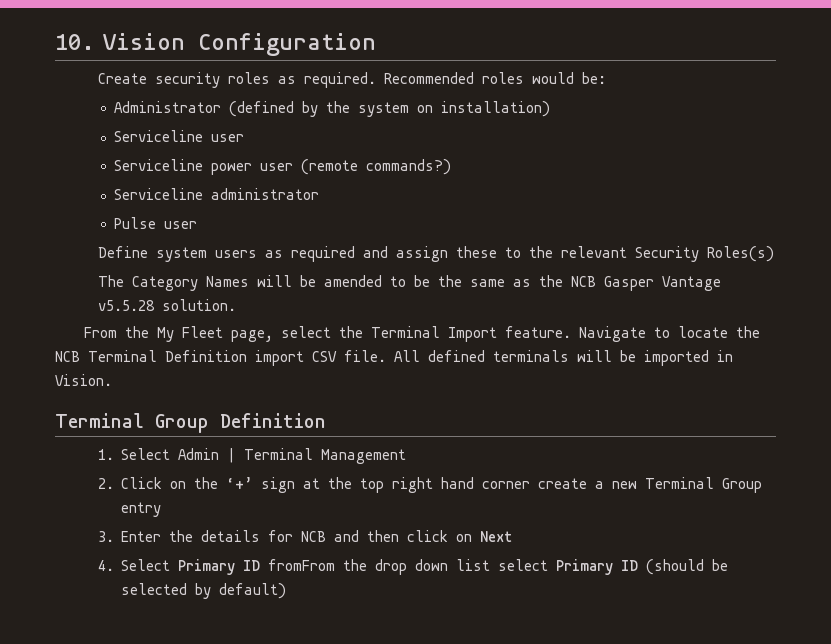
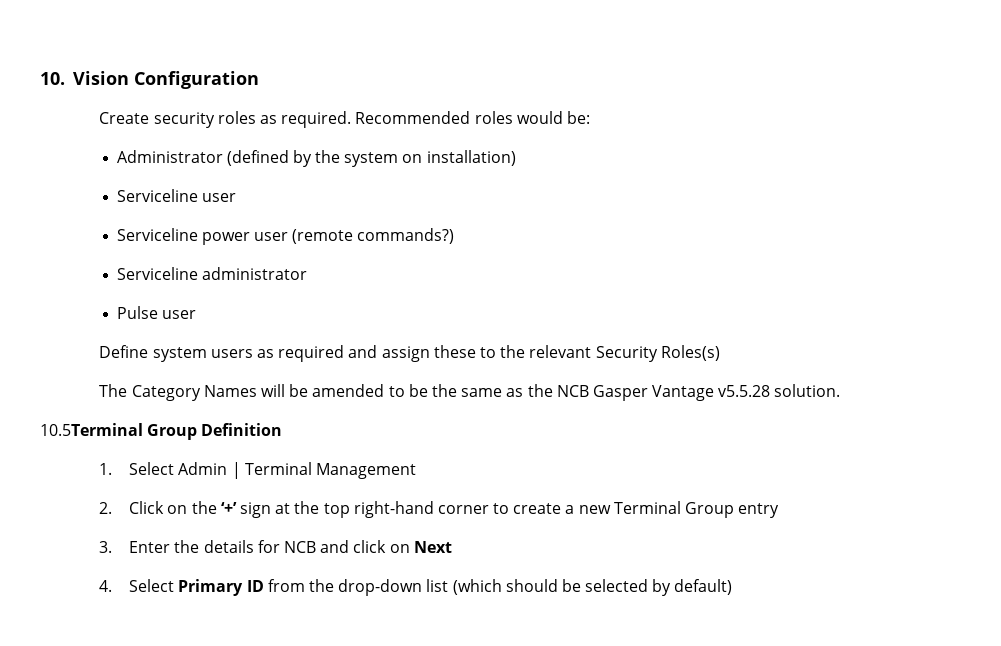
[83,326,760,342] [55,350,733,366] [55,374,112,386] [55,413,144,428] From the My Fleet page, select the Terminal Import feature. Navigate to locate the NCB Terminal Definition import CSV file. All defined terminals will be imported in Vision. // Terminal -> [40,423,143,436] 10.5Terminal
[392,477,531,493] right hand corner -> [353,501,510,518] right-hand corner to
[367,530,400,542] then -> (350, 546) none
[268,559,705,575] fromFrom the drop down list select Primary ID (should -> [267,579,558,596] from the drop-down list (which should

